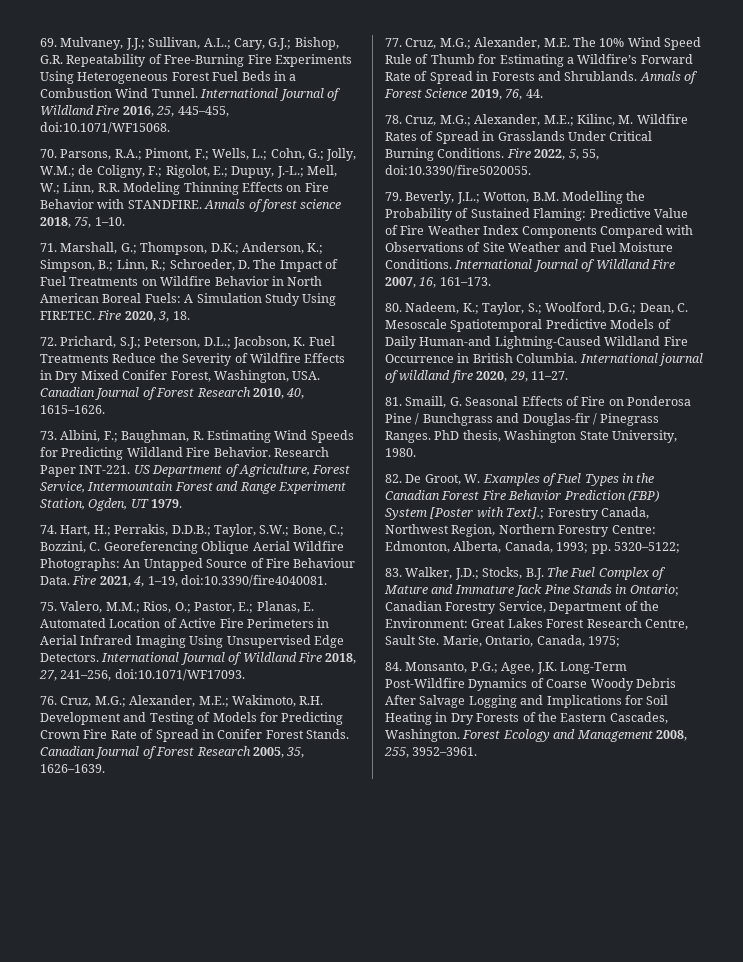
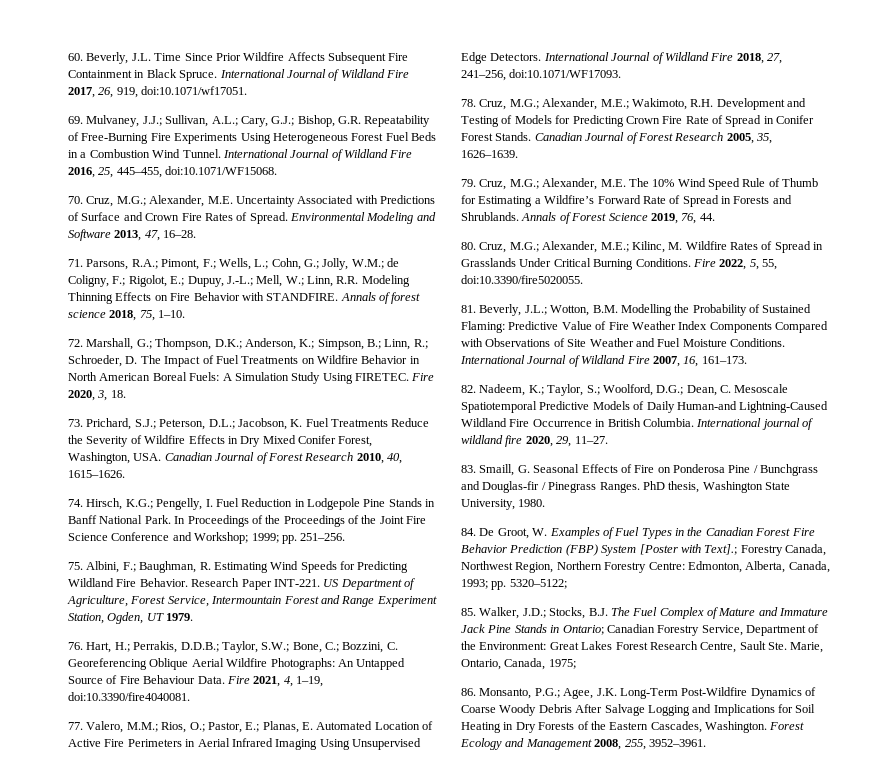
(40, 42) none -> [68,52,409,64] [68,69,409,81] [68,86,248,98] 60. Beverly, J.L. Time Since Prior Wildfire Affects Subsequent Fire Containment in Black Spruce. International Journal of Wildland Fire 2017, 26, 919, doi:10.1071/wf17051. //
(57, 153) none -> [86,195,435,207] [68,212,436,224] [68,229,197,241] [68,259,83,267] Cruz, M.G.; Alexander, M.E. Uncertainty Associated with Predictions of Surface and Crown Fire Rates of Spread. Environmental Modeling and Software 2013, 47, 16–28. // 71.
[40,243,57,252] 71. -> [68,339,83,347] 72.
[40,337,57,346] 72. -> [68,419,83,427] 73.
[40,431,57,440] 73. -> [68,498,436,510] [68,515,427,527] [68,532,346,544] [68,562,83,570] 74. Hirsch, K.G.; Pengelly, I. Fuel Reduction in Lodgepole Pine Stands in Banff National Park. In Proceedings of the Proceedings of the Joint Fire Science Conference and Workshop; 1999; pp. 251–256. // 75.
[40,525,57,534] 74. -> [68,642,83,650] 76.
[40,602,57,611] 75. -> [68,722,83,730] 77.
[40,696,57,705] 76. -> [461,99,476,107] 78.
[385,38,402,47] 77. -> [461,179,476,187] 79.
[385,115,402,124] 78. -> [461,242,476,250] 80.
[385,192,402,201] 79. -> [461,305,476,313] 81.
[385,303,402,312] 80. -> [461,385,476,393] 82.
[385,397,402,406] 81. -> [461,465,476,473] 83.
[385,474,402,483] 82. -> [461,528,476,536] 84.
[385,568,402,577] 83. -> [461,608,476,616] 85.
[385,662,402,671] 84. -> [461,688,476,696] 86.

